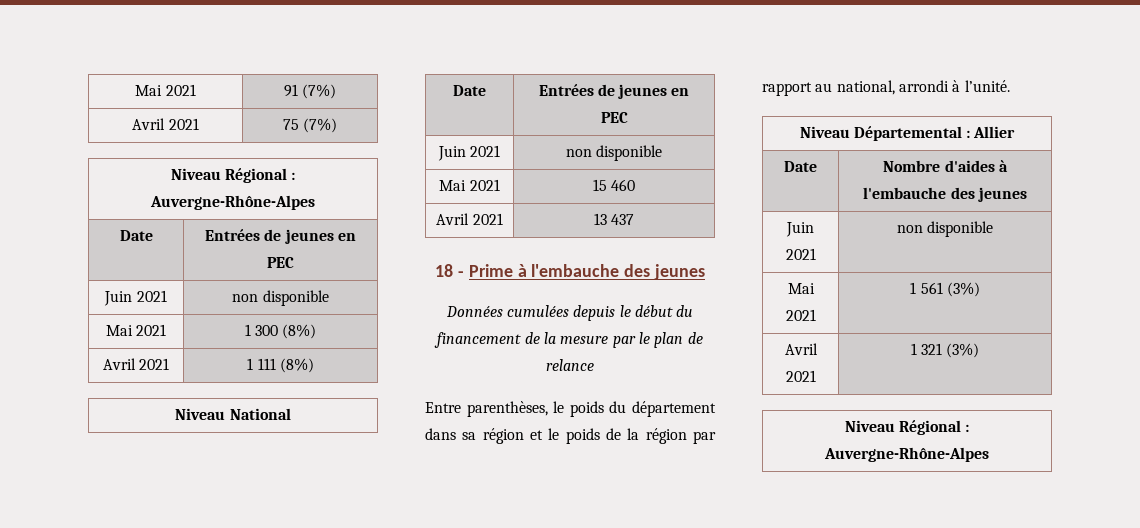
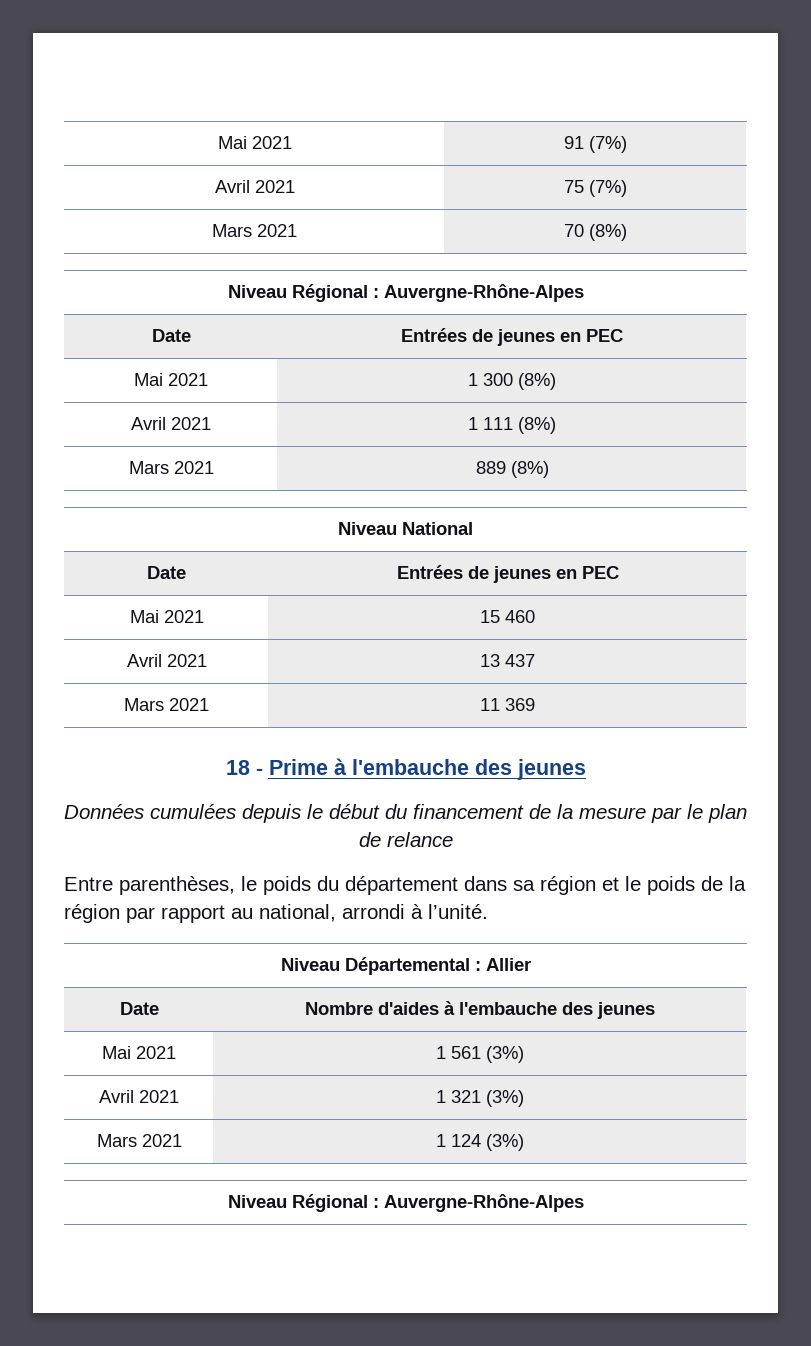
(338, 125) none -> [212,224,297,237] [564,224,627,241] // Mars 2021 | 70 (8%)
[104,290,167,306] [232,290,329,306] // Juin 2021 | non disponible -> (623, 335) none
(314, 365) none -> [128,461,214,474] [475,461,549,478] // Mars 2021 | 889 (8%)
[437,145,501,161] [565,145,663,161] // Juin 2021 | non disponible -> (619, 572) none
(635, 219) none -> [124,698,209,711] [480,698,535,711] // Mars 2021 | 11 369
[786,222,814,237] [785,248,816,260] [896,221,994,237] // Juin 2021 | non disponible -> (655, 1010) none
(980, 350) none -> [96,1134,182,1147] [436,1134,524,1151] // Mars 2021 | 1 124 (3%)

